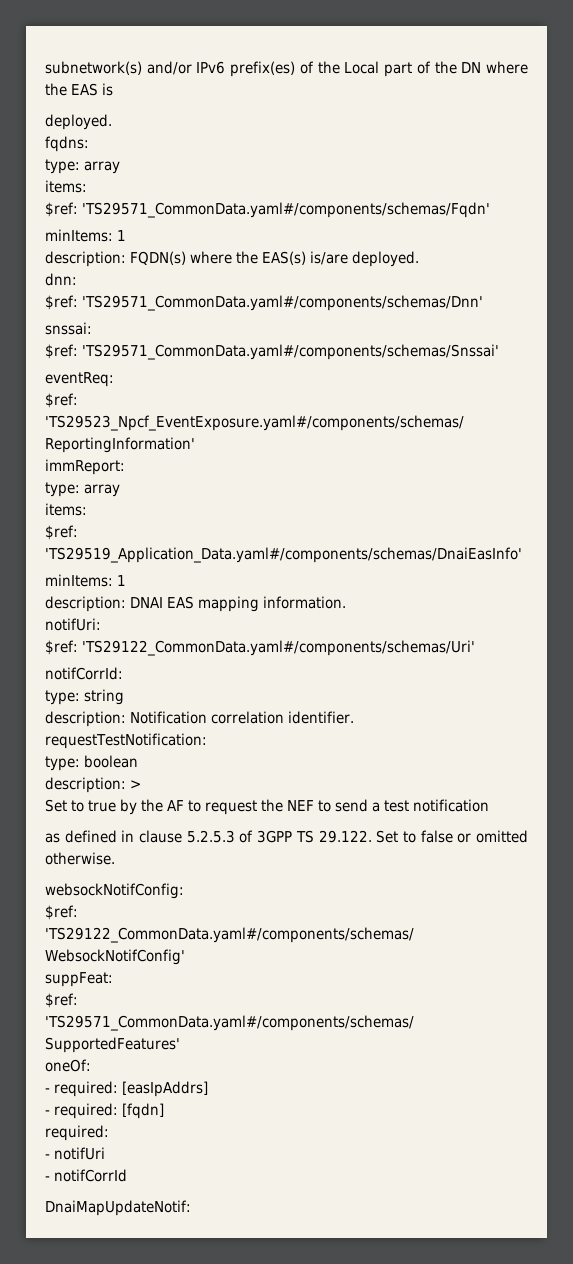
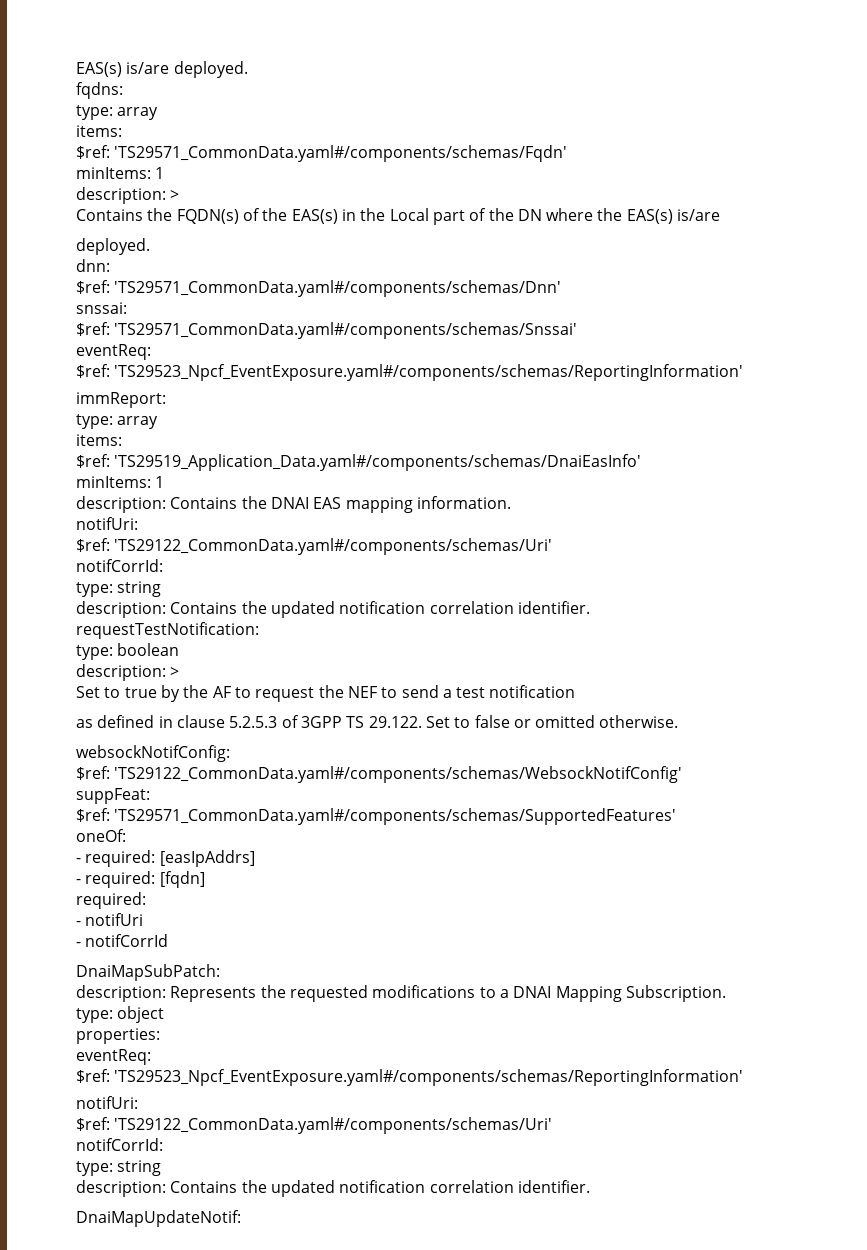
[45,61,529,77] [45,83,113,96] subnetwork(s) and/or IPv6 prefix(es) of the Local part of the DN where the EAS is // -> [76,62,170,77] EAS(s) is/are
[130,251,186,265] FQDN(s) -> [170,190,180,200] [76,208,542,225] > // Contains the FQDN(s) of the EAS(s) in the Local part of the DN
(348, 258) none -> (721, 215) //
(126, 604) none -> [170,496,267,509] Contains the
[130,711,207,724] Notification -> [170,601,426,618] Contains the updated notification
(127, 1175) none -> [76,964,220,981] [76,985,726,1002] [76,1006,165,1023] [76,1028,160,1044] [76,1049,151,1065] [76,1069,744,1086] [76,1096,138,1109] [76,1117,553,1134] [76,1138,163,1151] [76,1160,162,1176] [76,1180,590,1197] // DnaiMapSubPatch: // description: Represents the requested modifications to a DNAI Mapping Subscription. // type: object // properties: // eventReq: // $ref: 'TS29523_Npcf_EventExposure.yaml#/components/schemas/ReportingInformation' // notifUri: // $ref: 'TS29122_CommonData.yaml#/components/schemas/Uri' // notifCorrId: // type: string // description: Contains the updated notification correlation identifier.

